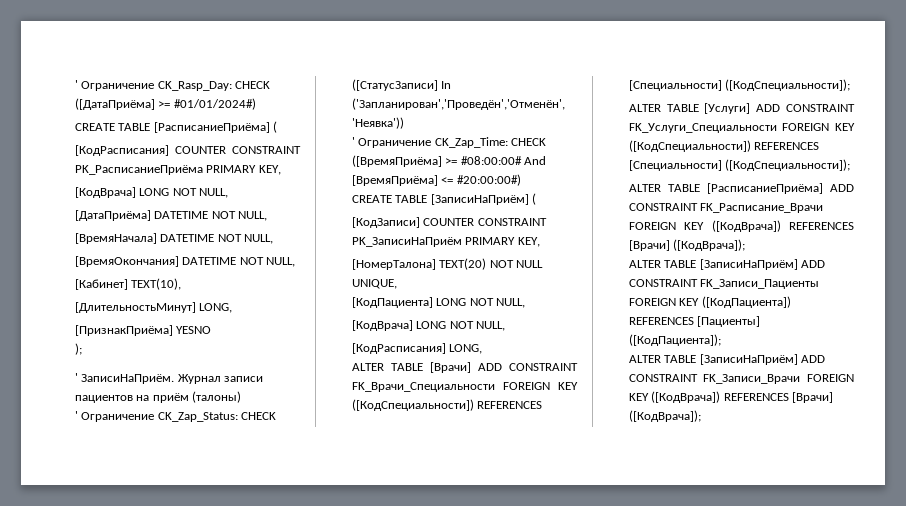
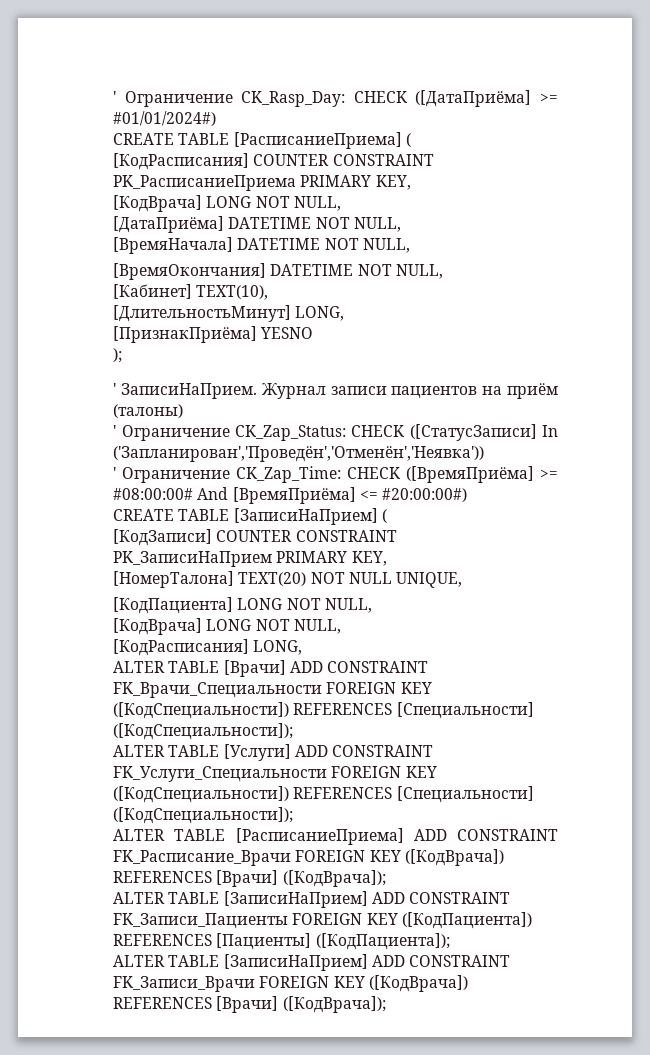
[153,122,270,133] [РасписаниеПриёма] -> [233,132,402,149] [РасписаниеПриема]
[74,165,203,175] PK_РасписаниеПриёма -> [113,175,297,191] PK_РасписаниеПриема
[81,374,175,384] ЗаписиНаПриём. -> [121,383,258,399] ЗаписиНаПрием.
[430,194,529,205] [ЗаписиНаПриём] -> [233,508,378,525] [ЗаписиНаПрием]
[351,237,462,247] PK_ЗаписиНаПриём -> [113,551,273,567] PK_ЗаписиНаПрием
[706,183,823,194] [РасписаниеПриёма] -> [235,828,404,845] [РасписаниеПриема]
[699,259,798,270] [ЗаписиНаПриём] -> [223,891,368,908] [ЗаписиНаПрием]
[699,354,798,365] [ЗаписиНаПриём] -> [223,954,368,971] [ЗаписиНаПрием]

